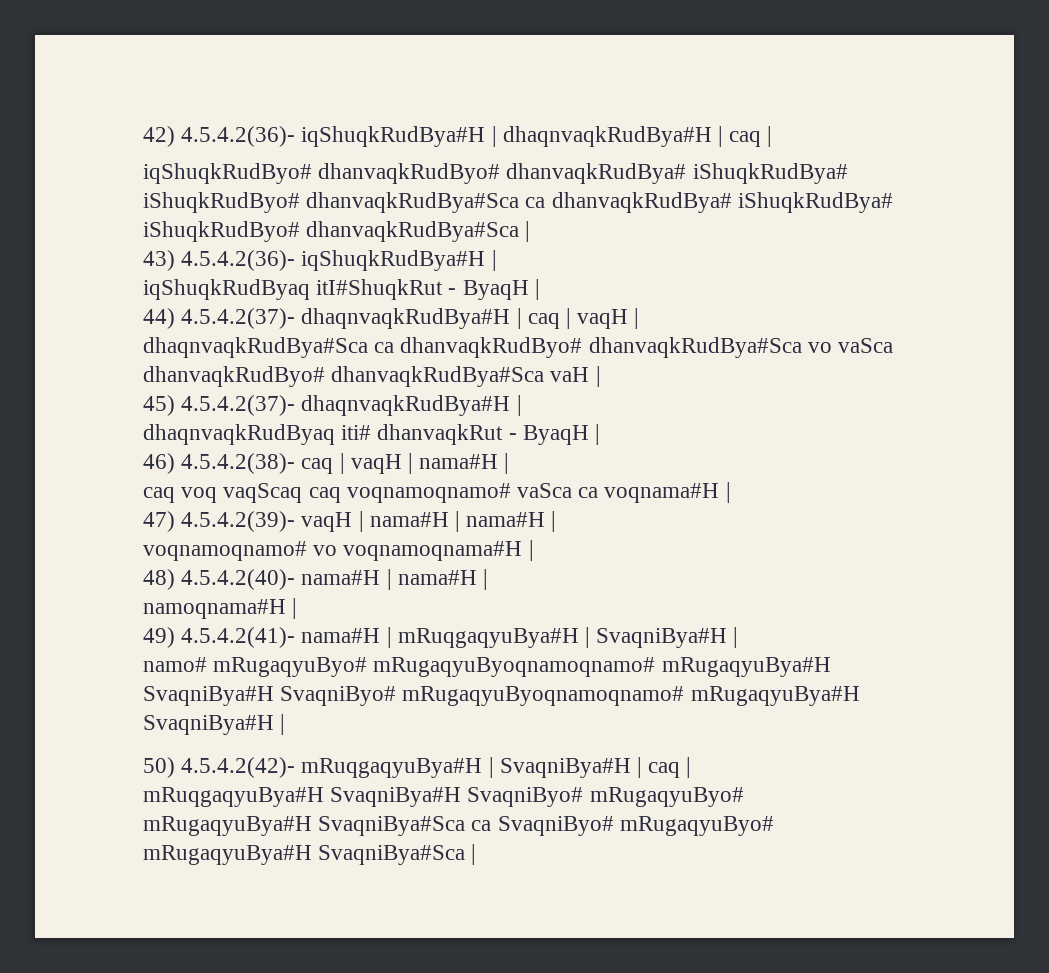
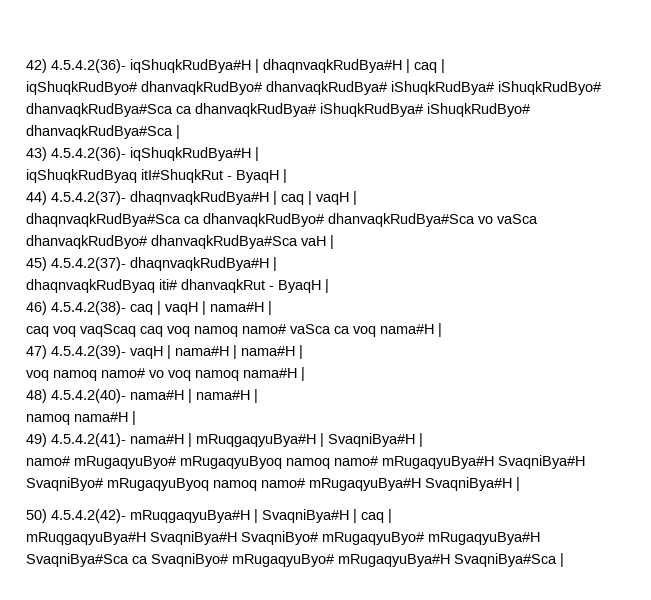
[346,483,720,503] voqnamoqnamo# vaSca ca voqnama#H -> [167,324,434,337] voq namoq namo# vaSca ca voq nama#H
[143,541,523,561] voqnamoqnamo# vo voqnamoqnama#H -> [26,368,297,381] voq namoq namo# vo voq namoq nama#H
[143,599,286,619] namoqnama#H -> [26,412,128,425] namoq nama#H
[373,657,831,677] [143,686,685,706] mRugaqyuByoqnamoqnamo# mRugaqyuBya#H SvaqniBya#H SvaqniByo# mRugaqyuByoqnamoqnamo# -> [180,455,585,469] [26,477,305,491] mRugaqyuByoq namoq namo# mRugaqyuBya#H SvaqniBya#H SvaqniByo# mRugaqyuByoq namoq namo#

